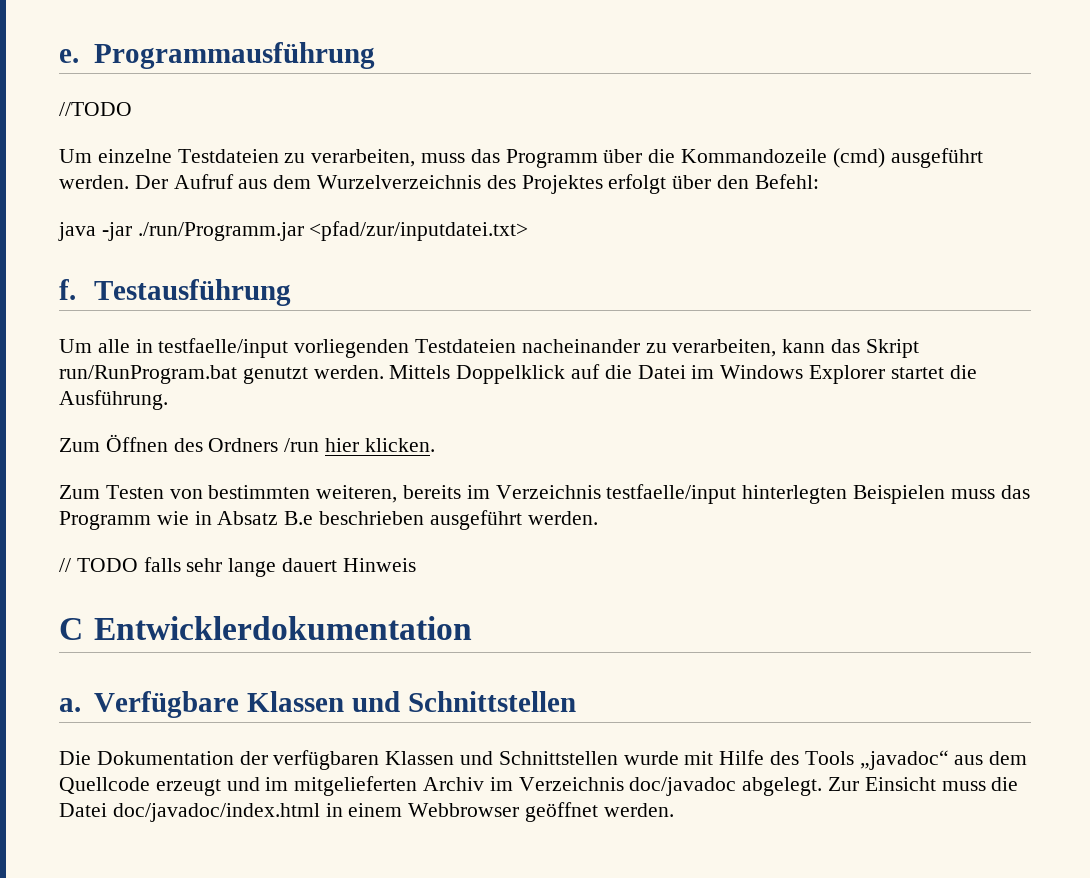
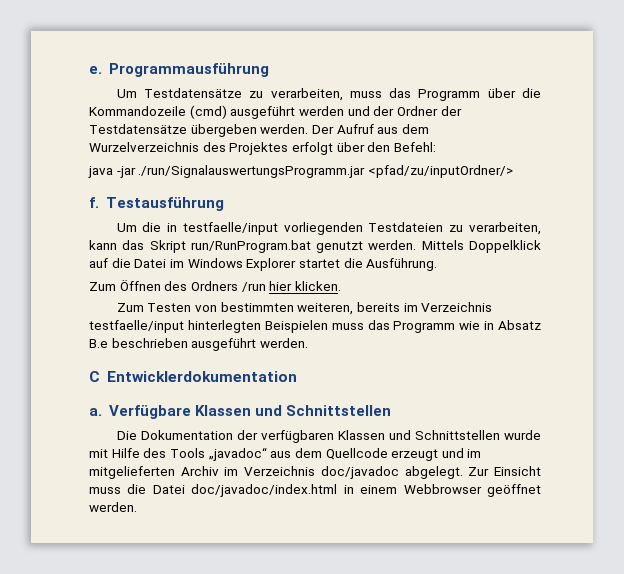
[59,102,132,116] [59,149,279,163] // //TODO // Um einzelne Testdateien -> [116,88,242,98] // Um Testdatensätze
(983, 158) none -> [298,106,462,116] [89,124,257,137] werden und der Ordner der Testdatensätze übergeben
[137,221,529,241] ./run/Programm.jar <pfad/zur/inputdatei.txt> -> [138,165,513,178] ./run/SignalauswertungsProgramm.jar <pfad/zu/inputOrdner/>
[97,339,130,353] alle -> [142,222,162,232] die
[521,339,640,353] nacheinander -> (444, 227) none
[59,557,416,577] // // TODO falls sehr lange dauert Hinweis -> (308, 343) none

